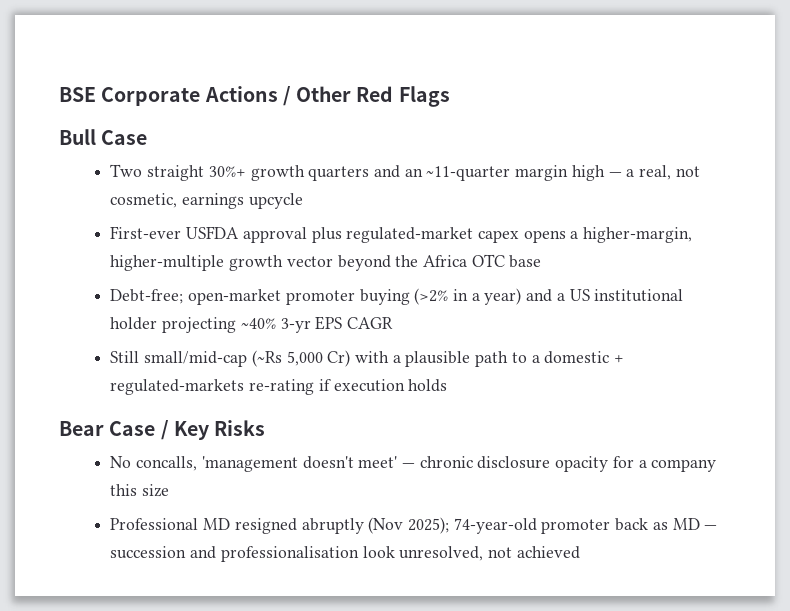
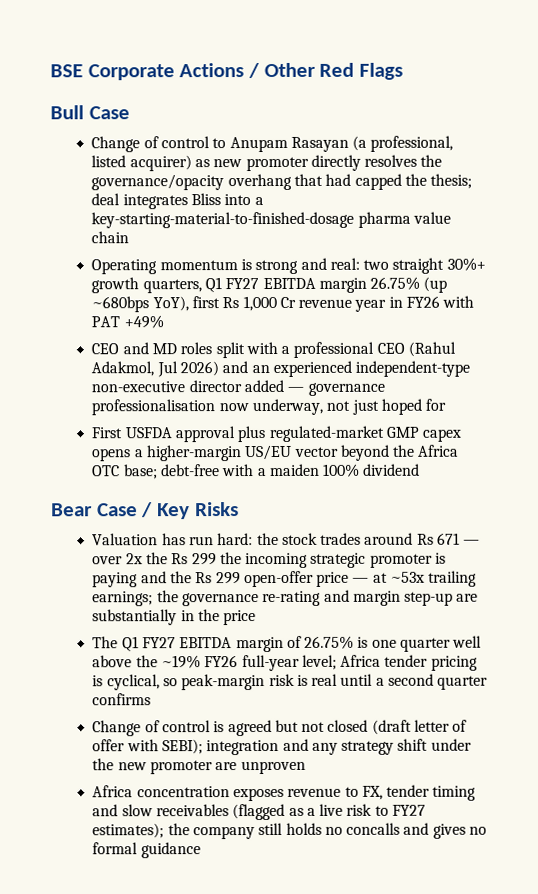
[110,164,700,181] [110,193,303,209] [110,226,182,239] Two straight 30%+ growth quarters and an ~11-quarter margin high — a real, not cosmetic, earnings upcycle // First-ever -> [91,135,454,153] [91,154,443,172] [91,173,473,191] [91,193,264,210] [91,211,451,229] [91,231,130,244] [91,257,486,275] [91,276,448,294] [91,295,475,313] [91,315,164,329] [91,341,457,359] [91,360,471,378] [91,379,385,396] [91,398,447,416] [91,427,123,439] Change of control to Anupam Rasayan (a professional, listed acquirer) as new promoter directly resolves the governance/opacity overhang that had capped the thesis; deal integrates Bliss into a key-starting-material-to-finished-dosage pharma value chain // Operating momentum is strong and real: two straight 30%+ growth quarters, Q1 FY27 EBITDA margin 26.75% (up ~680bps YoY), first Rs 1,000 Cr revenue year in FY26 with PAT +49% // CEO and MD roles split with a professional CEO (Rahul Adakmol, Jul 2026) and an experienced independent-type non-executive director added — governance professionalisation now underway, not just hoped for // First
(474, 235) none -> [385,426,419,438] GMP
[583,227,693,243] [110,255,284,271] higher-margin, higher-multiple growth -> [145,444,293,462] higher-margin US/EU
[509,255,542,268] [110,288,684,305] [110,316,394,333] [110,350,625,367] [110,379,448,395] base // Debt-free; open-market promoter buying (>2% in a year) and a US institutional holder projecting ~40% 3-yr EPS CAGR // Still small/mid-cap (~Rs 5,000 Cr) with a plausible path to a domestic + regulated-markets re-rating if execution holds -> [123,463,421,480] base; debt-free with a maiden 100% dividend
[110,456,717,472] [110,484,170,497] [110,517,718,534] [110,546,580,562] No concalls, 'management doesn't meet' — chronic disclosure opacity for a company this size // Professional MD resigned abruptly (Nov 2025); 74-year-old promoter back as MD — succession and professionalisation look unresolved, not achieved -> [92,532,481,546] [92,552,447,569] [92,570,478,588] [92,589,479,607] [92,609,257,626] [92,635,483,653] [92,654,478,672] [92,673,489,691] [92,693,152,706] [92,719,468,737] [92,738,472,756] [92,758,306,775] [92,784,477,802] [92,803,427,821] [92,822,488,840] [92,842,201,859] Valuation has run hard: the stock trades around Rs 671 — over 2x the Rs 299 the incoming strategic promoter is paying and the Rs 299 open-offer price — at ~53x trailing earnings; the governance re-rating and margin step-up are substantially in the price // The Q1 FY27 EBITDA margin of 26.75% is one quarter well above the ~19% FY26 full-year level; Africa tender pricing is cyclical, so peak-margin risk is real until a second quarter confirms // Change of control is agreed but not closed (draft letter of offer with SEBI); integration and any strategy shift under the new promoter are unproven // Africa concentration exposes revenue to FX, tender timing and slow receivables (flagged as a live risk to FY27 estimates); the company still holds no concalls and gives no formal guidance

